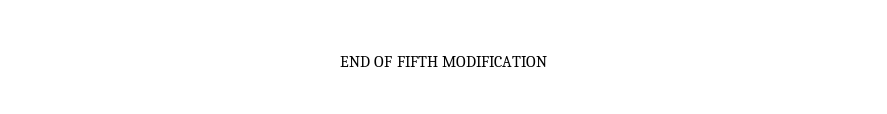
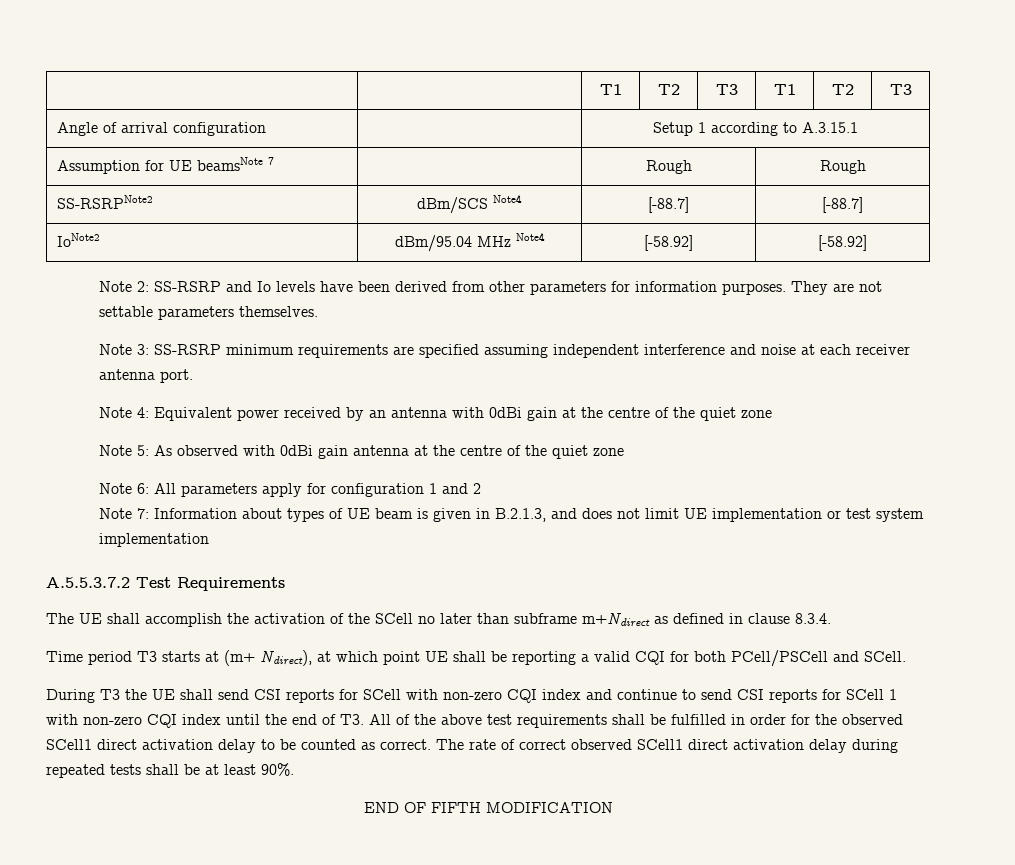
(340, 61) none -> [599,84,622,95] [657,84,680,95] [715,84,738,95] [773,84,796,95] [831,84,854,95] [889,84,912,95] [56,122,266,136] [653,122,858,136] [56,157,274,174] [645,160,692,174] [819,160,866,174] [56,195,153,209] [417,194,522,214] [648,197,689,213] [822,197,863,213] [56,233,100,247] [394,232,545,252] [644,235,693,251] [818,235,867,251] [98,281,882,295] [98,306,318,320] [98,344,910,358] [98,369,193,383] [98,407,772,421] [98,445,624,459] [98,483,481,497] [98,508,924,522] [98,533,209,547] [46,577,285,591] [46,612,831,627] [46,650,906,667] [46,689,897,703] [46,714,903,728] [46,739,898,753] [46,763,294,778] | | T1 | T2 | T3 | T1 | T2 | T3 // Angle of arrival configuration | | Setup 1 according to A.3.15.1 // Assumption for UE beamsNote 7 | | Rough | Rough // SS-RSRPNote2 | dBm/SCS Note4 | [-88.7] | [-88.7] // IoNote2 | dBm/95.04 MHz Note4 | [-58.92] | [-58.92] // Note 2: SS-RSRP and Io levels have been derived from other parameters for information purposes. They are not settable parameters themselves. // Note 3: SS-RSRP minimum requirements are specified assuming independent interference and noise at each receiver antenna port. // Note 4: Equivalent power received by an antenna with 0dBi gain at the centre of the quiet zone // Note 5: As observed with 0dBi gain antenna at the centre of the quiet zone // Note 6: All parameters apply for configuration 1 and 2 // Note 7: Information about types of UE beam is given in B.2.1.3, and does not limit UE implementation or test system implementation // A.5.5.3.7.2 Test Requirements // The UE shall accomplish the activation of the SCell no later than subframe m+Ndirect as defined in clause 8.3.4. // Time period T3 starts at (m+ Ndirect), at which point UE shall be reporting a valid CQI for both PCell/PSCell and SCell. // During T3 the UE shall send CSI reports for SCell with non-zero CQI index and continue to send CSI reports for SCell 1 with non-zero CQI index until the end of T3. All of the above test requirements shall be fulfilled in order for the observed SCell1 direct activation delay to be counted as correct. The rate of correct observed SCell1 direct activation delay during repeated tests shall be at least 90%. //

